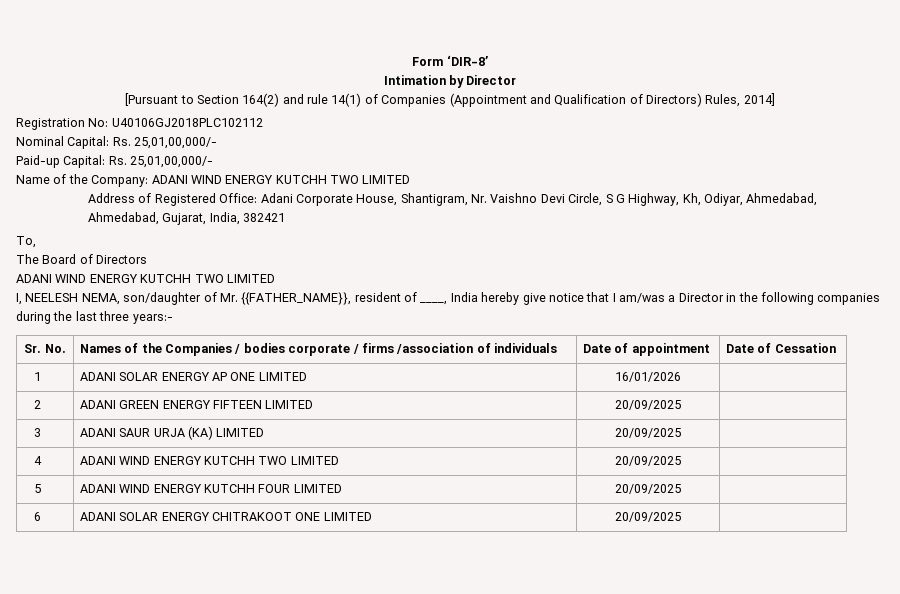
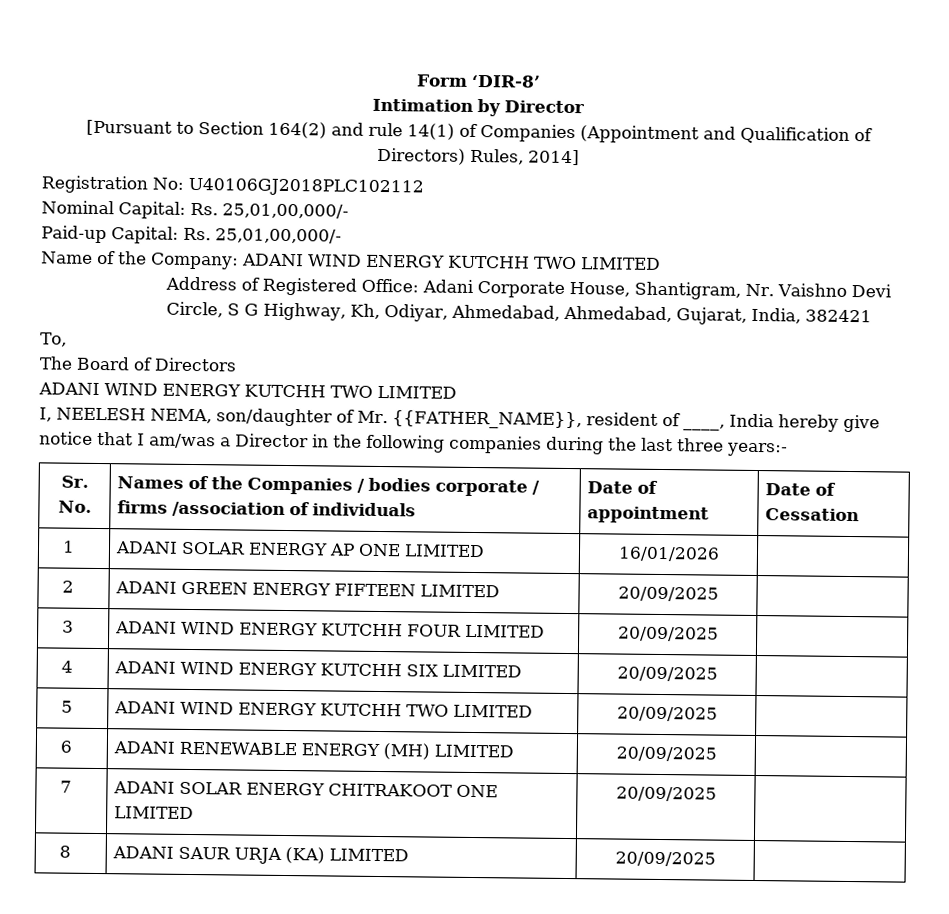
[119,426,214,440] SAUR URJA (KA) -> [181,621,463,637] WIND ENERGY KUTCHH FOUR
[258,456,288,465] TWO -> [406,664,440,677] SIX
[258,484,291,493] FOUR -> [406,704,450,717] TWO
(41, 516) none -> [113,741,515,760] [615,746,717,762] [59,780,72,793] | ADANI RENEWABLE ENERGY (MH) LIMITED | 20/09/2025 | // 7
(681, 517) none -> [58,845,71,858] [112,846,410,864] [614,851,716,867] // 8 | ADANI SAUR URJA (KA) LIMITED | 20/09/2025 |

